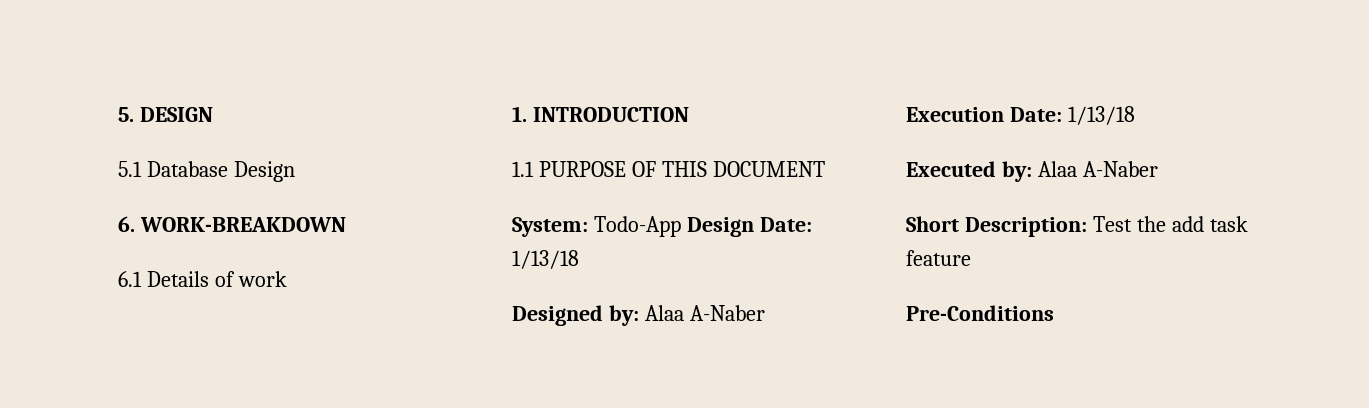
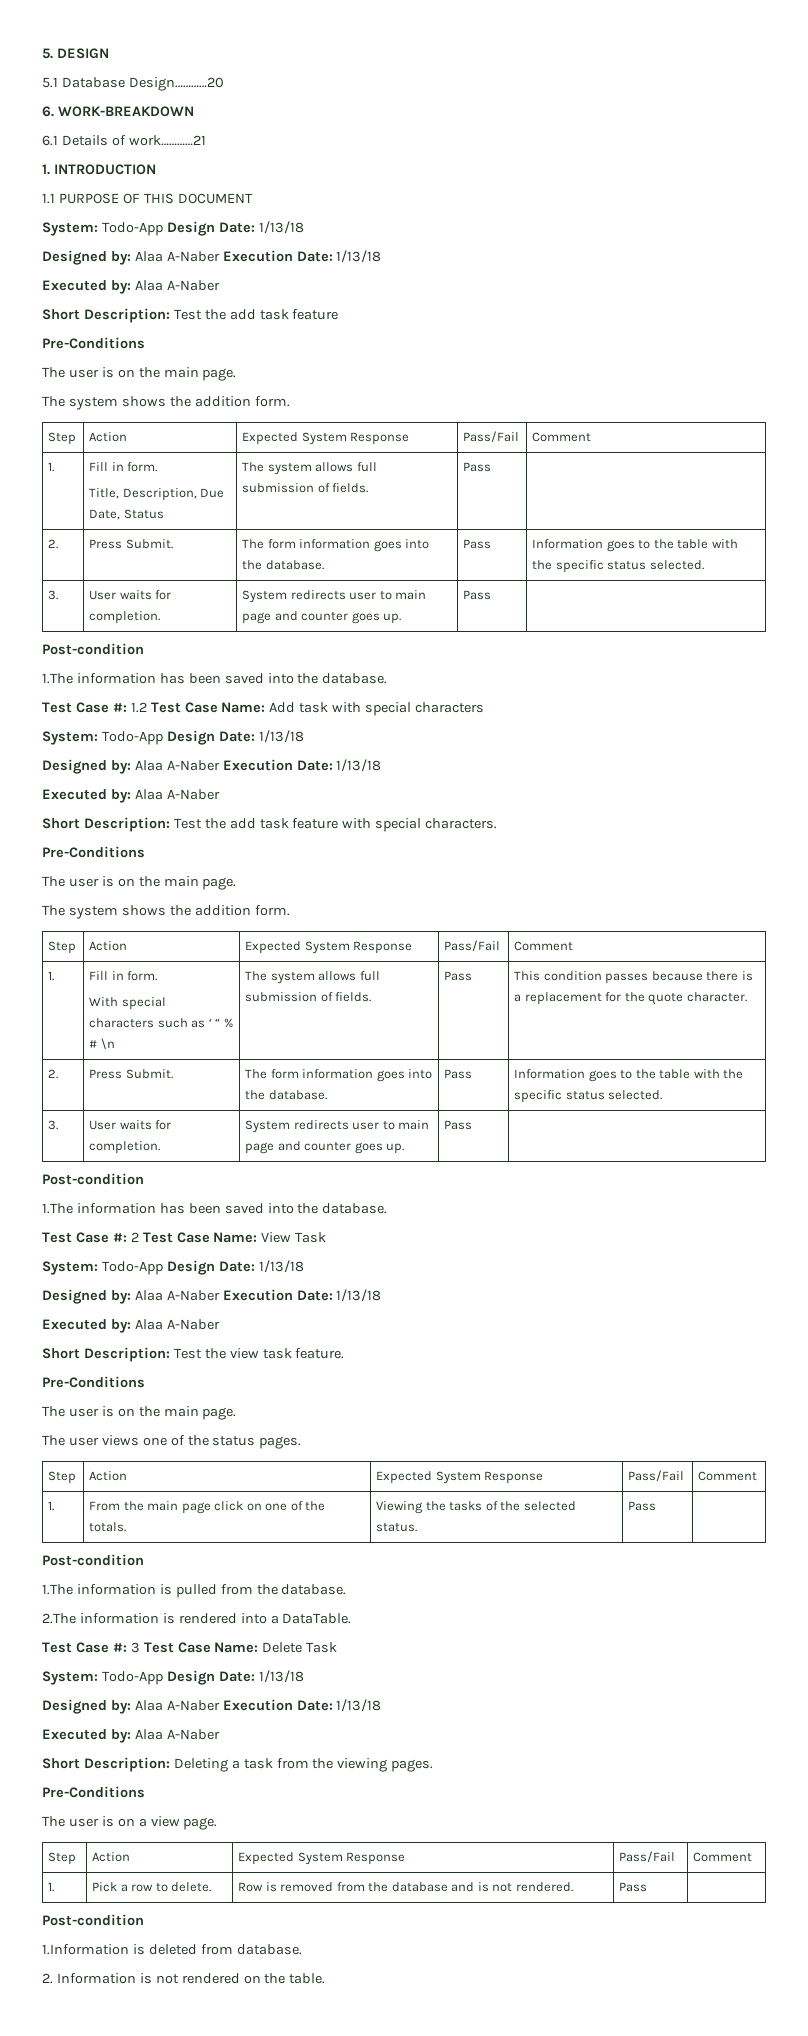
[233,161,295,182] Design -> [128,77,224,91] Design…………20
[237,271,287,287] work -> [128,135,206,146] work…………21
(1054, 313) none -> [42,367,237,381] [42,396,290,410] [48,432,77,445] [89,432,128,442] [242,432,410,445] [463,431,520,442] [532,432,592,442] [48,462,55,472] [89,462,158,472] [89,488,225,501] [89,509,164,520] [242,462,377,475] [242,483,369,493] [463,462,492,472] [48,539,59,549] [89,539,173,549] [242,539,430,552] [242,560,324,570] [463,539,492,549] [532,539,738,552] [532,560,704,573] [48,590,59,600] [89,590,172,600] [89,611,161,624] [242,590,427,603] [242,611,402,624] [463,590,492,600] [42,643,144,655] [42,673,388,684] [42,702,485,716] [42,730,304,745] [42,759,382,774] [42,789,220,803] [42,817,498,832] [42,846,145,858] [42,876,237,890] [42,905,290,919] [48,941,77,954] [89,941,128,951] [245,941,413,954] [444,940,501,951] [514,941,574,951] [48,971,55,981] [89,971,158,981] [89,997,166,1010] [89,1018,233,1028] [89,1038,115,1049] [245,971,380,984] [245,992,372,1002] [444,971,473,981] [514,971,753,984] [514,992,747,1005] [48,1069,59,1079] [89,1069,173,1079] [245,1069,433,1082] [245,1090,327,1100] [444,1069,473,1079] [514,1069,744,1082] [514,1090,663,1103] [48,1120,59,1130] [89,1120,172,1130] [89,1141,161,1154] [245,1120,430,1133] [245,1141,405,1154] [444,1120,473,1130] [42,1173,144,1185] [42,1203,388,1214] [42,1232,327,1243] [42,1260,304,1275] [42,1289,382,1304] [42,1319,220,1333] [42,1347,345,1362] [42,1376,145,1388] [42,1406,237,1420] [42,1435,302,1449] [48,1471,77,1484] [89,1471,128,1481] [376,1471,544,1484] [628,1470,685,1481] [698,1471,758,1481] [48,1501,55,1511] [89,1501,326,1514] [89,1522,127,1532] [376,1501,576,1514] [376,1523,418,1532] [628,1501,657,1511] [42,1554,144,1566] [42,1584,347,1598] [42,1613,352,1624] [42,1642,338,1653] [42,1670,304,1685] [42,1699,382,1714] [42,1729,220,1743] [42,1757,434,1772] [42,1786,145,1798] [42,1816,218,1830] [48,1852,77,1865] [92,1852,131,1862] [238,1852,406,1865] [619,1851,676,1862] [693,1852,753,1862] [48,1882,55,1892] [92,1882,212,1892] [238,1882,573,1892] [619,1882,648,1892] [42,1914,144,1926] [42,1944,302,1955] [42,1973,326,1984] // The user is on the main page. // The system shows the addition form. // Step | Action | Expected System Response | Pass/Fail | Comment // 1. | Fill in form. // Title, Description, Due Date, Status | The system allows full submission of fields. | Pass | // 2. | Press Submit. | The form information goes into the database. | Pass | Information goes to the table with the specific status selected. // 3. | User waits for completion. | System redirects user to main page and counter goes up. | Pass | // Post-condition // 1.The information has been saved into the database. // Test Case #: 1.2 Test Case Name: Add task with special characters // System: Todo-App Design Date: 1/13/18 // Designed by: Alaa A-Naber Execution Date: 1/13/18 // Executed by: Alaa A-Naber // Short Description: Test the add task feature with special characters. // Pre-Conditions // The user is on the main page. // The system shows the addition form. // Step | Action | Expected System Response | Pass/Fail | Comment // 1. | Fill in form. // With special characters such as ‘ “ % # \n | The system allows full submission of fields. | Pass | This condition passes because there is a replacement for the quote character. // 2. | Press Submit. | The form information goes into the database. | Pass | Information goes to the table with the specific status selected. // 3. | User waits for completion. | System redirects user to main page and counter goes up. | Pass | // Post-condition // 1.The information has been saved into the database. // Test Case #: 2 Test Case Name: View Task // System: Todo-App Design Date: 1/13/18 // Designed by: Alaa A-Naber Execution Date: 1/13/18 // Executed by: Alaa A-Naber // Short Description: Test the view task feature. // Pre-Conditions // The user is on the main page. // The user views one of the status pages. // Step | Action | Expected System Response | Pass/Fail | Comment // 1. | From the main page click on one of the totals. | Viewing the tasks of the selected status. | Pass | // Post-condition // 1.The information is pulled from the database. // 2.The information is rendered into a DataTable. // Test Case #: 3 Test Case Name: Delete Task // System: Todo-App Design Date: 1/13/18 // Designed by: Alaa A-Naber Execution Date: 1/13/18 // Executed by: Alaa A-Naber // Short Description: Deleting a task from the viewing pages. // Pre-Conditions // The user is on a view page. // Step | Action | Expected System Response | Pass/Fail | Comment // 1. | Pick a row to delete. | Row is removed from the database and is not rendered. | Pass | // Post-condition // 1.Information is deleted from database. // 2. Information is not rendered on the table.

